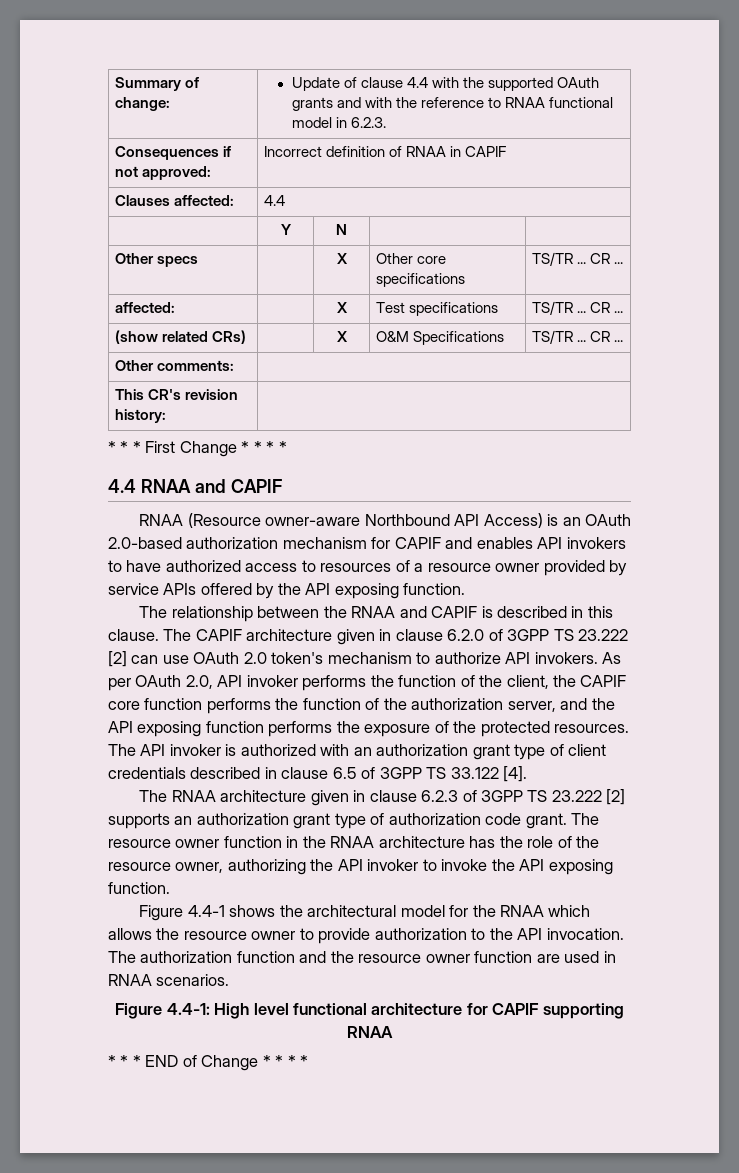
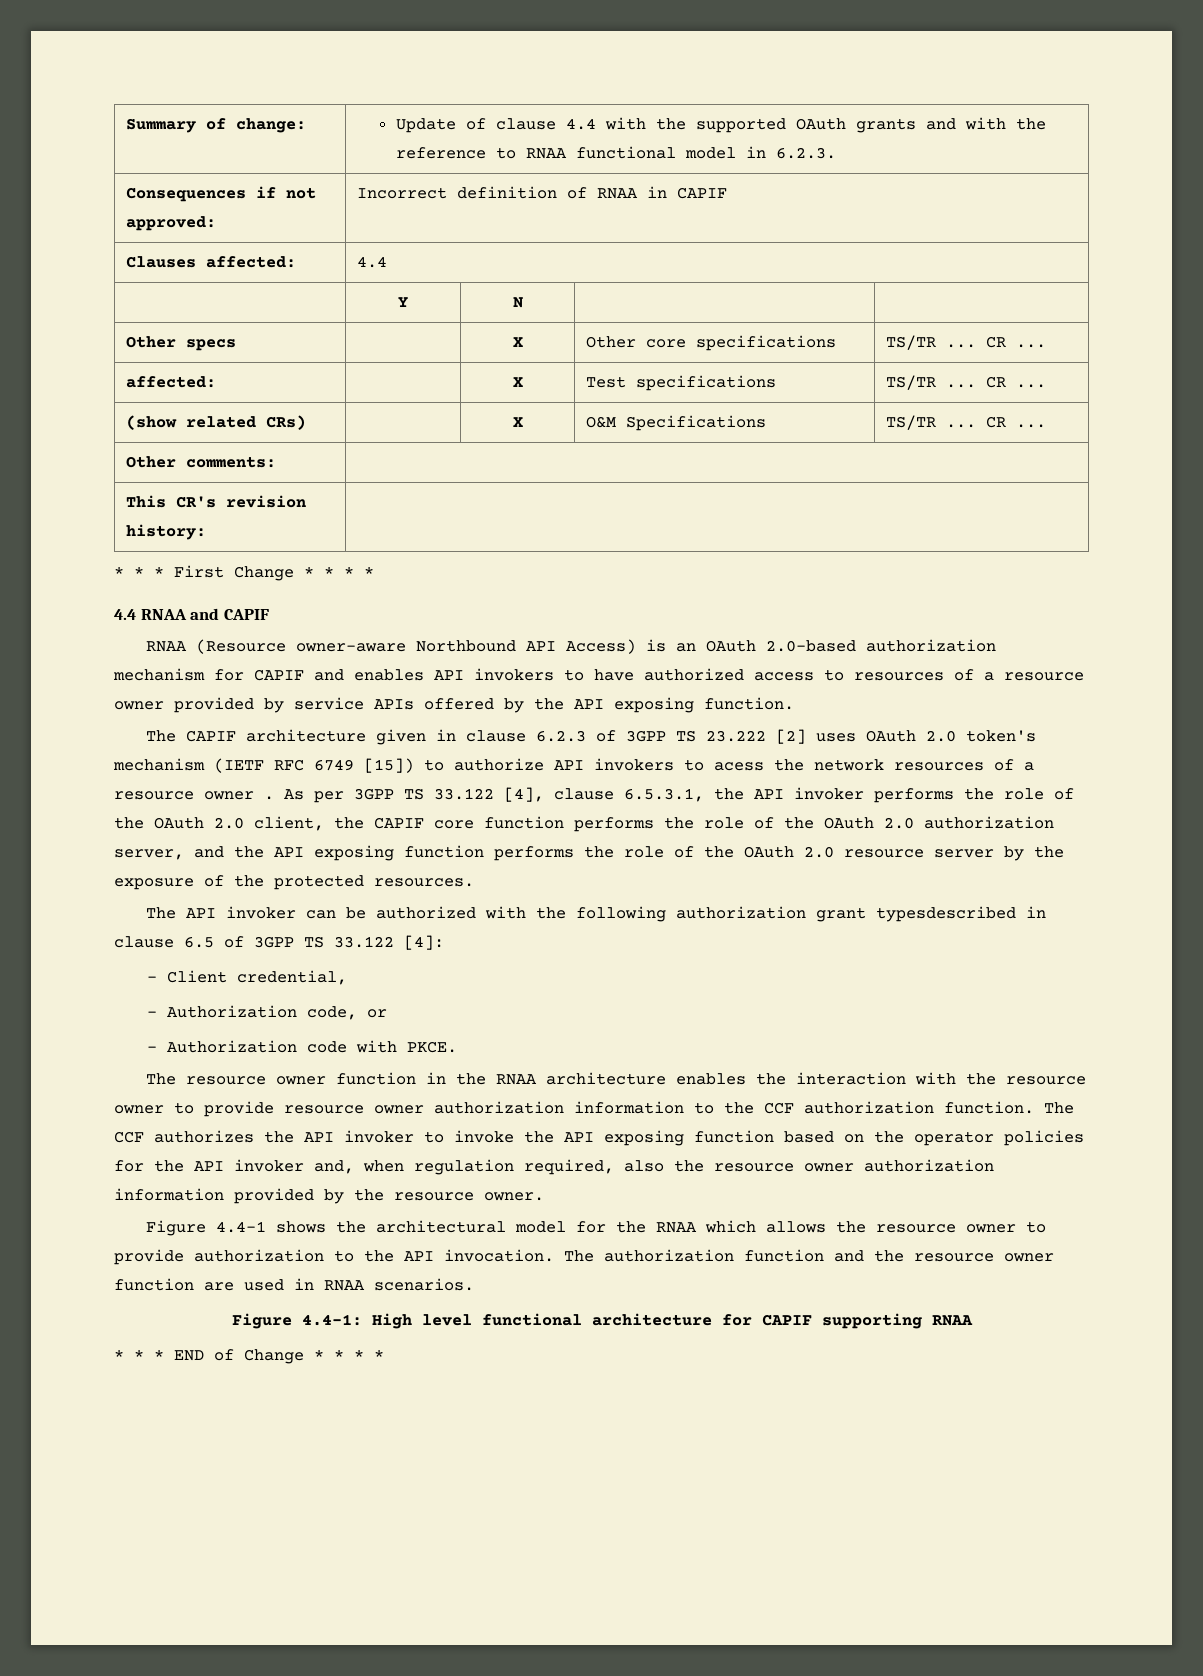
[171,606,613,622] [108,629,629,645] [108,651,622,667] [108,675,627,691] [108,698,615,714] [108,721,630,737] [108,744,607,760] [108,766,528,782] [139,790,216,802] relationship between the RNAA and CAPIF is described in this clause. The CAPIF architecture given in clause 6.2.0 of 3GPP TS 23.222 [2] can use OAuth 2.0 token's mechanism to authorize API invokers. As per OAuth 2.0, API invoker performs the function of the client, the CAPIF core function performs the function of the authorization server, and the API exposing function performs the exposure of the protected resources. The API invoker is authorized with an authorization grant type of client credentials described in clause 6.5 of 3GPP TS 33.122 [4]. // The RNAA -> [185,730,236,742] CAPIF
[108,813,567,829] supports an authorization grant type of authorization code grant. -> [815,730,1036,742] [113,758,1034,773] [114,787,1074,803] [114,816,1054,832] [114,845,1064,861] [114,875,474,890] [145,906,1046,922] [114,935,444,950] [147,970,348,985] [147,1005,388,1020] [147,1040,458,1053] uses OAuth 2.0 token's mechanism (IETF RFC 6749 [15]) to authorize API invokers to acess the network resources of a resource owner . As per 3GPP TS 33.122 [4], clause 6.5.3.1, the API invoker performs the role of the OAuth 2.0 client, the CAPIF core function performs the role of the OAuth 2.0 authorization server, and the API exposing function performs the role of the OAuth 2.0 resource server by the exposure of the protected resources. // The API invoker can be authorized with the following authorization grant typesdescribed in clause 6.5 of 3GPP TS 33.122 [4]: // - Client credential, // - Authorization code, or // - Authorization code with PKCE. //
[469,836,600,848] [108,859,306,875] has the role of the resource owner, authorizing -> [675,1072,1086,1085] [114,1101,1074,1117] [114,1130,254,1143] enables the interaction with the resource owner to provide resource owner authorization information to the CCF authorization function. The CCF authorizes
[108,882,170,894] function. -> [694,1130,1084,1146] [114,1159,994,1175] [114,1188,544,1204] function based on the operator policies for the API invoker and, when regulation required, also the resource owner authorization information provided by the resource owner.

